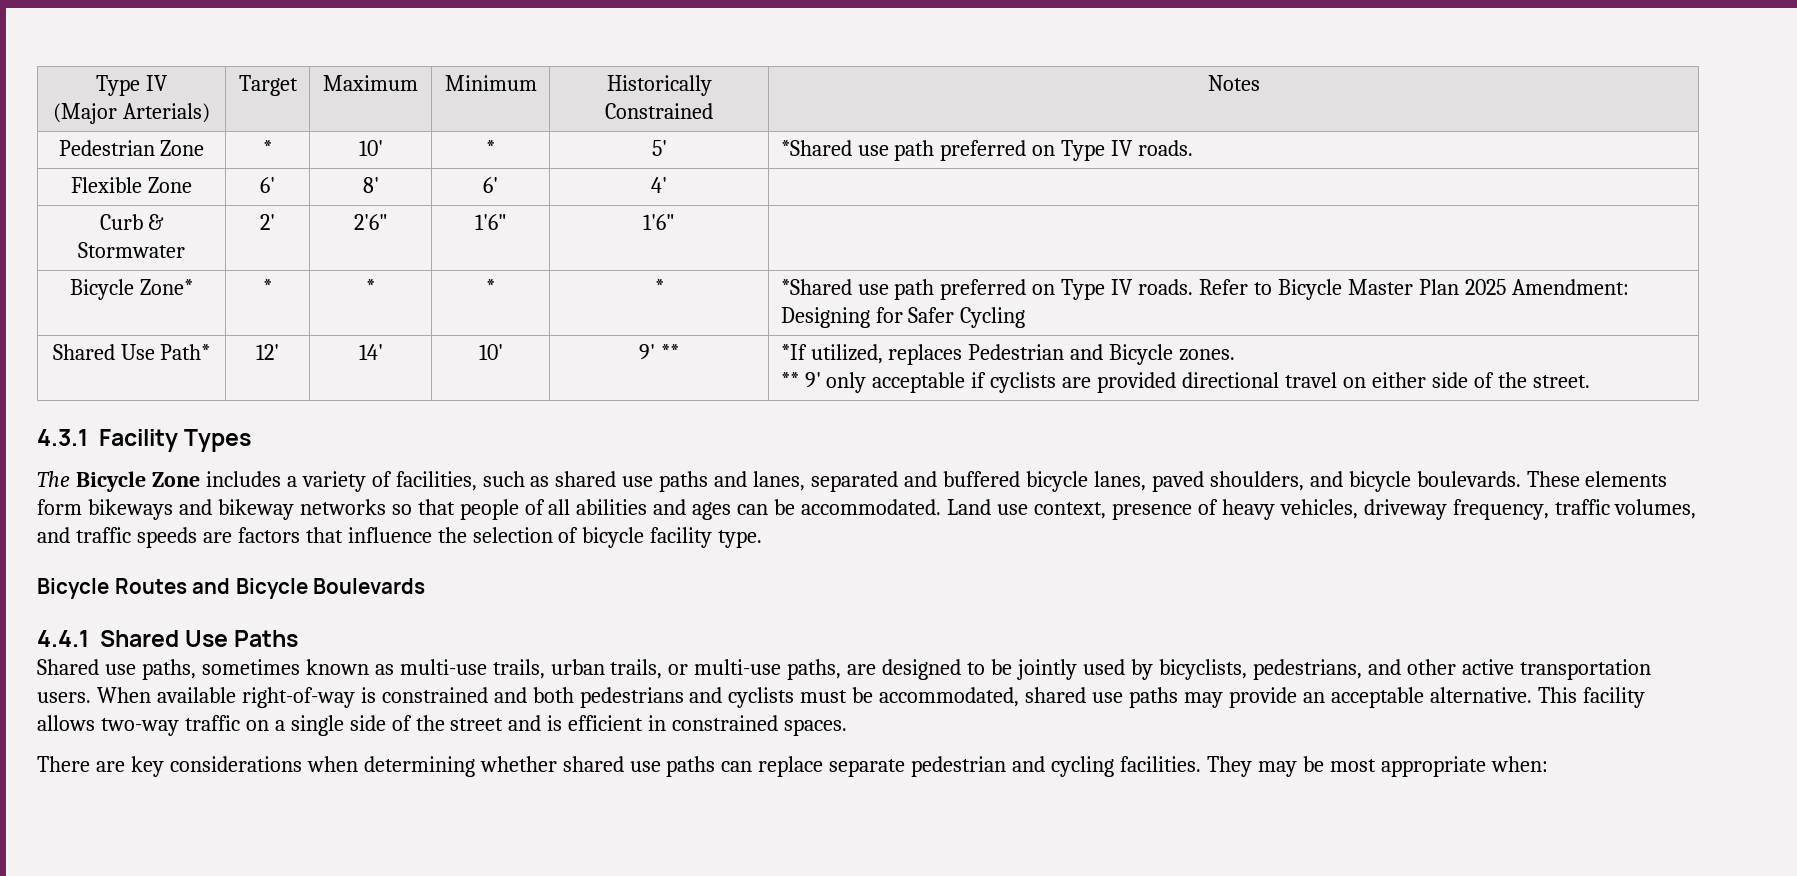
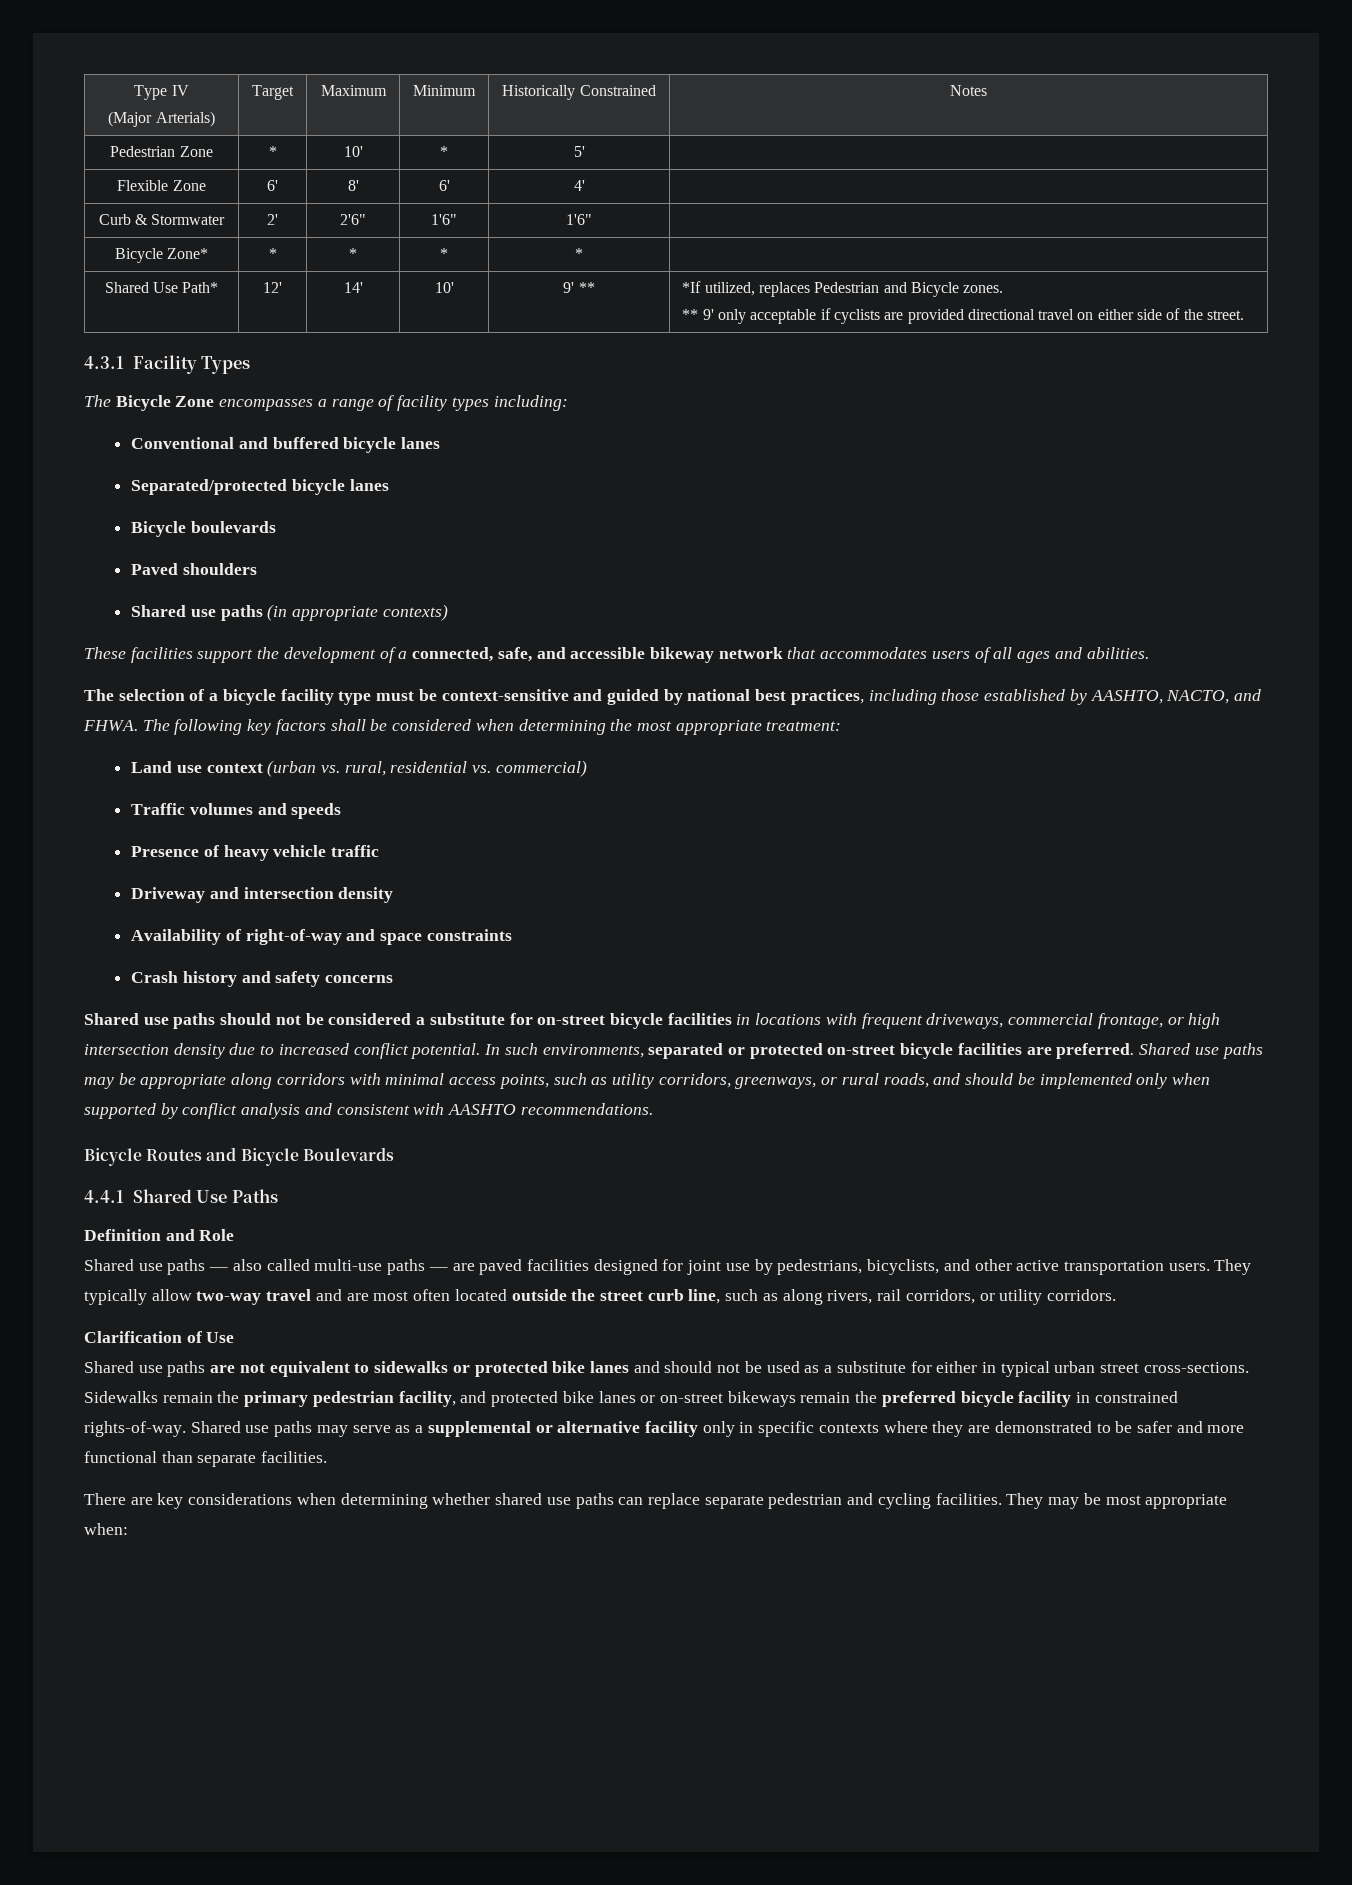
[780,140,1194,161] *Shared use path preferred on Type IV roads. -> (585, 151) none
[780,279,1629,300] [780,307,1026,328] *Shared use path preferred on Type IV roads. Refer to Bicycle Master Plan 2025 Amendment: Designing for Safer Cycling -> (583, 253) none
[205,471,1668,492] [37,499,1697,520] [37,527,763,548] includes a variety of facilities, such as shared use paths and lanes, separated and buffered bicycle lanes, paved shoulders, and bicycle boulevards. These elements form bikeways and bikeway networks so that people of all abilities and ages can be accommodated. Land use context, presence of heavy vehicles, driveway frequency, traffic volumes, and traffic speeds are factors that influence the selection of bicycle facility type. -> [219,395,568,411] [131,437,440,453] [131,479,389,495] [131,521,276,537] [131,563,257,575] [131,604,448,621] [84,647,1149,663] [84,689,1261,705] [83,719,842,735] [131,760,587,777] [131,803,342,819] [131,845,379,861] [131,887,394,903] [131,929,512,945] [131,971,393,987] [84,1013,1221,1029] [84,1043,1263,1059] [84,1073,1210,1089] [84,1103,653,1119] encompasses a range of facility types including: // Conventional and buffered bicycle lanes // Separated/protected bicycle lanes // Bicycle boulevards // Paved shoulders // Shared use paths (in appropriate contexts) // These facilities support the development of a connected, safe, and accessible bikeway network that accommodates users of all ages and abilities. // The selection of a bicycle facility type must be context-sensitive and guided by national best practices, including those established by AASHTO, NACTO, and FHWA. The following key factors shall be considered when determining the most appropriate treatment: // Land use context (urban vs. rural, residential vs. commercial) // Traffic volumes and speeds // Presence of heavy vehicle traffic // Driveway and intersection density // Availability of right-of-way and space constraints // Crash history and safety concerns // Shared use paths should not be considered a substitute for on-street bicycle facilities in locations with frequent driveways, commercial frontage, or high intersection density due to increased conflict potential. In such environments, separated or protected on-street bicycle facilities are preferred. Shared use paths may be appropriate along corridors with minimal access points, such as utility corridors, greenways, or rural roads, and should be implemented only when supported by conflict analysis and consistent with AASHTO recommendations.
[37,659,1362,680] // Shared use paths, sometimes known as multi-use trails, urban trails, or multi-use paths, are designed to be jointly used by bicyclists, pedestrians, -> [84,1229,235,1241] [84,1259,940,1275] // Definition and Role // Shared use paths — also called multi-use paths — are paved facilities designed for joint use by pedestrians, bicyclists,
[96,687,1645,708] [37,715,848,736] When available right-of-way is constrained and both pedestrians and cyclists must be accommodated, shared use paths may provide an acceptable alternative. This facility allows two-way traffic on a single side of the street and is efficient in constrained spaces. -> [1214,1259,1252,1275] [84,1289,1116,1305] [84,1331,235,1343] [84,1361,1249,1377] [84,1391,1178,1407] [84,1421,1245,1437] [84,1451,328,1467] They typically allow two-way travel and are most often located outside the street curb line, such as along rivers, rail corridors, or utility corridors. // Clarification of Use // Shared use paths are not equivalent to sidewalks or protected bike lanes and should not be used as a substitute for either in typical urban street cross-sections. Sidewalks remain the primary pedestrian facility, and protected bike lanes or on-street bikeways remain the preferred bicycle facility in constrained rights-of-way. Shared use paths may serve as a supplemental or alternative facility only in specific contexts where they are demonstrated to be safer and more functional than separate facilities.

